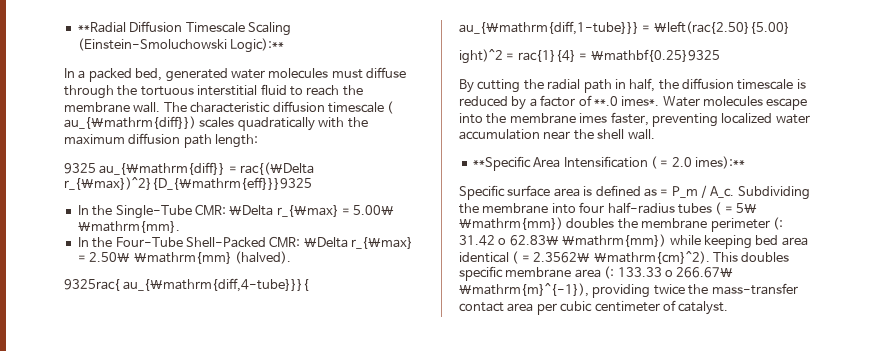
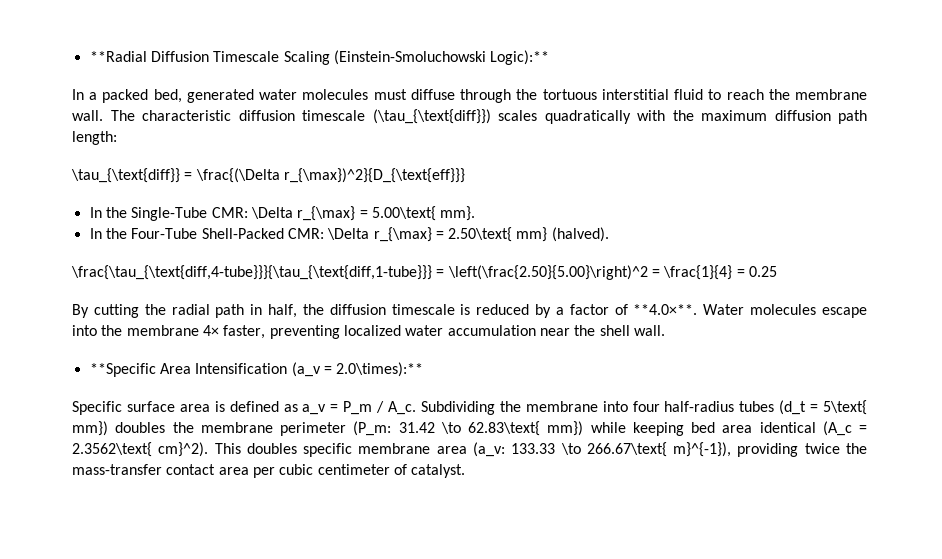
[387,101,394,114] [64,116,196,129] ( au_{\mathrm{diff}}) -> [372,109,491,124] (\tau_{\text{diff}})
[64,162,315,175] [64,177,312,190] 9325 au_{\mathrm{diff}} = rac{(\Delta r_{\max})^2}{D_{\mathrm{eff}}}9325 -> [71,168,465,183] \tau_{\text{diff}} = \frac{(\Delta r_{\max})^2}{D_{\text{eff}}}
[353,205,395,215] [77,221,180,233] 5.00\ \mathrm{mm}. -> [371,206,476,221] 5.00\text{ mm}.
[89,252,232,264] 2.50\ \mathrm{mm} -> [448,227,548,242] 2.50\text{ mm}
[64,278,310,292] [459,21,790,35] [459,49,720,64] 9325rac{ au_{\mathrm{diff,4-tube}}}{ au_{\mathrm{diff,1-tube}}} = \left(rac{2.50}{5.00} // ight)^2 = rac{1}{4} = \mathbf{0.25}9325 -> [71,265,777,280] \frac{\tau_{\text{diff,4-tube}}}{\tau_{\text{diff,1-tube}}} = \left(\frac{2.50}{5.00}\right)^2 = \frac{1}{4} = 0.25
[593,96,660,106] **.0 imes*. -> [633,304,698,315] **4.0×**.
[579,113,608,123] imes -> [202,325,219,336] 4×
[650,156,745,169] ( = 2.0 imes):** -> [291,362,424,377] (a_v = 2.0\times):**
(657, 192) none -> [302,404,327,415] a_v
[715,202,757,215] [459,217,783,232] [459,234,667,247] ( = 5\ \mathrm{mm}) doubles the membrane perimeter (: 31.42 o 62.83\ \mathrm{mm}) -> [779,400,867,415] [72,421,584,436] (d_t = 5\text{ mm}) doubles the membrane perimeter (P_m: 31.42 \to 62.83\text{ mm})
[512,251,710,264] ( = 2.3562\ \mathrm{cm}^2). -> [822,421,867,436] [72,442,209,457] (A_c = 2.3562\text{ cm}^2).
[604,266,734,279] [459,283,589,297] (: 133.33 o 266.67\ \mathrm{m}^{-1}), -> [472,442,732,457] (a_v: 133.33 \to 266.67\text{ m}^{-1}),

